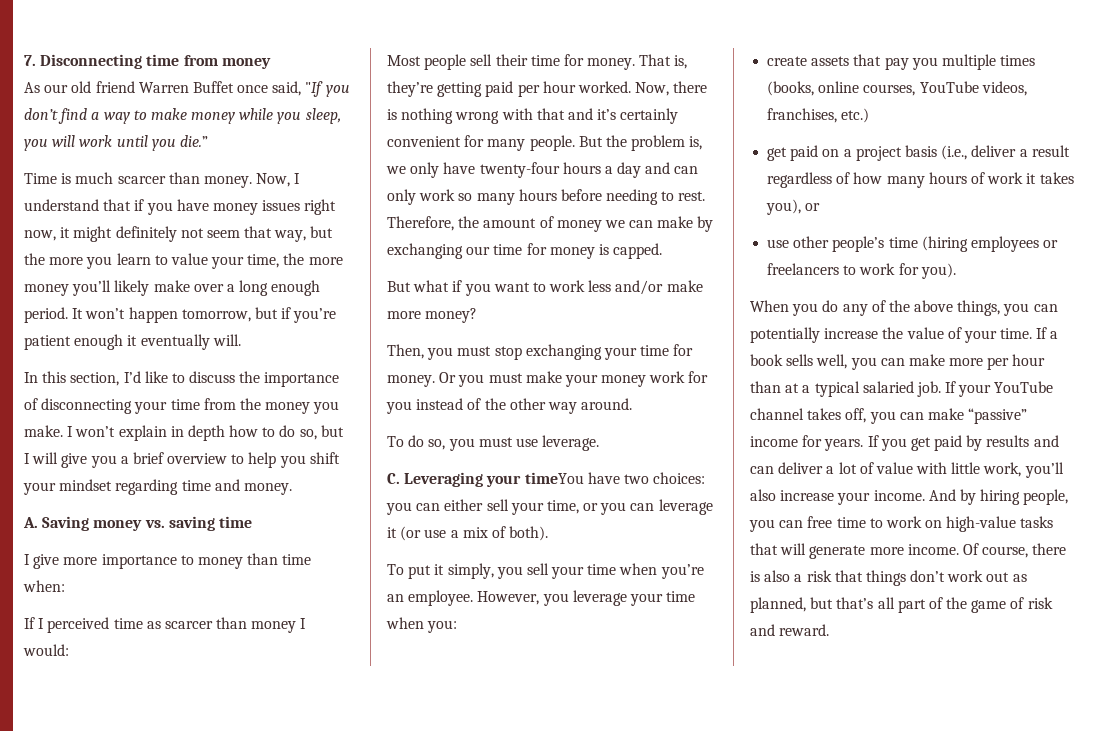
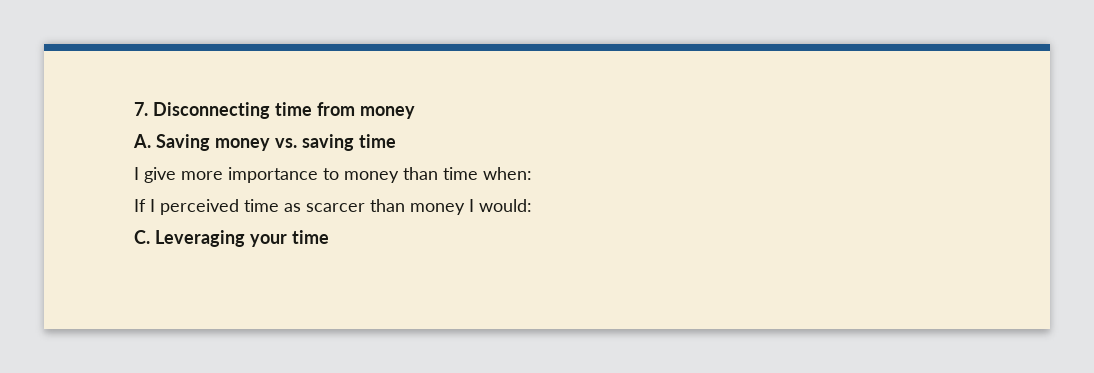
[24,81,350,97] [24,108,341,124] [24,135,208,151] [24,172,301,188] [24,199,337,215] [24,226,334,242] [24,253,343,269] [24,280,321,296] [24,307,337,323] [24,334,241,350] [24,371,340,387] [24,398,340,414] [24,425,344,441] [24,452,340,468] [23,479,292,495] // As our old friend Warren Buffet once said, "If you don’t find a way to make money while you sleep, you will work until you die.” // Time is much scarcer than money. Now, I understand that if you have money issues right now, it might definitely not seem that way, but the more you learn to value your time, the more money you’ll likely make over a long enough period. It won’t happen tomorrow, but if you’re patient enough it eventually will. // In this section, I’d like to discuss the importance of disconnecting your time from the money you make. I won’t explain in depth how to do so, but I will give you a brief overview to help you shift your mindset regarding time and money. -> (415, 112) none
[387,54,688,70] [387,81,708,97] [387,108,679,124] [387,135,703,151] [386,162,699,178] [387,189,706,205] [387,216,714,232] [387,243,663,259] [387,280,703,296] [387,308,478,323] [387,344,694,360] [387,371,709,387] [386,398,633,414] [387,435,600,451] [387,472,706,487] [386,499,713,515] [387,526,549,541] [387,563,704,579] [387,590,696,606] [386,617,458,633] [767,54,1036,70] [767,81,1027,96] [767,108,870,123] [767,145,1070,161] [767,172,1074,188] [766,199,821,215] [767,236,1059,252] [767,263,956,279] [750,300,1058,316] [750,327,1059,343] [750,354,1046,370] [750,381,1054,397] [750,408,1028,424] [750,435,1059,451] [750,462,1064,478] [750,489,1069,505] [749,516,1054,532] [750,543,1067,559] [750,570,1027,586] [750,597,1053,613] [750,624,830,636] Most people sell their time for money. That is, they’re getting paid per hour worked. Now, there is nothing wrong with that and it’s certainly convenient for many people. But the problem is, we only have twenty-four hours a day and can only work so many hours before needing to rest. Therefore, the amount of money we can make by exchanging our time for money is capped. // But what if you want to work less and/or make more money? // Then, you must stop exchanging your time for money. Or you must make your money work for you instead of the other way around. // To do so, you must use leverage. // C. Leveraging your timeYou have two choices: you can either sell your time, or you can leverage it (or use a mix of both). // To put it simply, you sell your time when you’re an employee. However, you leverage your time when you: // create assets that pay you multiple times (books, online courses, YouTube videos, franchises, etc.) // get paid on a project basis (i.e., deliver a result regardless of how many hours of work it takes you), or // use other people’s time (hiring employees or freelancers to work for you). // When you do any of the above things, you can potentially increase the value of your time. If a book sells well, you can make more per hour than at a typical salaried job. If your YouTube channel takes off, you can make “passive” income for years. If you get paid by results and can deliver a lot of value with little work, you’ll also increase your income. And by hiring people, you can free time to work on high-value tasks that will generate more income. Of course, there is also a risk that things don’t work out as planned, but that’s all part of the game of risk and reward. -> [134,230,329,247] C. Leveraging your time

